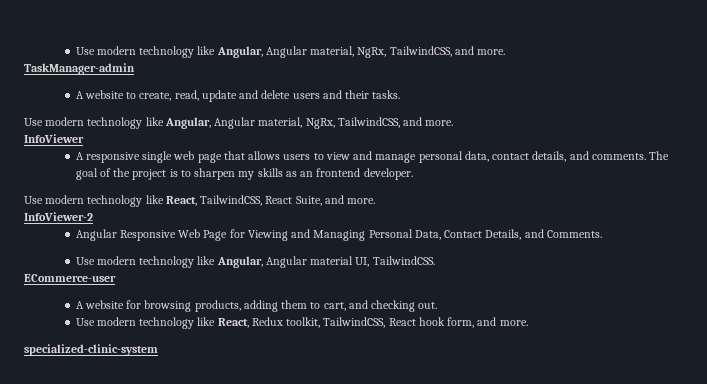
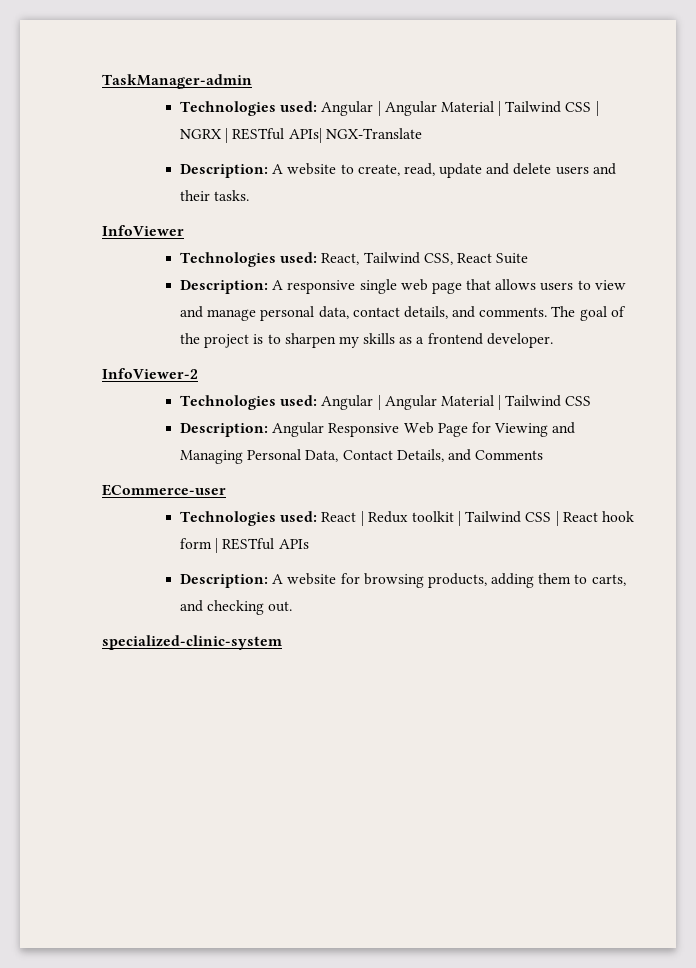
[75,46,506,58] [24,63,135,75] Use modern technology like Angular, Angular material, NgRx, TailwindCSS, and more. // TaskManager-admin // -> [102,74,252,89] [180,101,599,116] [180,128,422,143] [180,164,269,178] TaskManager-admin // Technologies used: Angular | Angular Material | Tailwind CSS | NGRX | RESTful APIs| NGX-Translate // Description:
[24,117,454,129] [24,134,84,143] Use modern technology like Angular, Angular material, NgRx, TailwindCSS, and more. // InfoViewer // -> [102,225,184,236] [180,252,529,267] [180,280,269,294] InfoViewer // Technologies used: React, Tailwind CSS, React Suite // Description:
[300,171,314,177] an -> [416,337,425,344] a
[24,195,376,207] [24,212,93,221] Use modern technology like React, TailwindCSS, React Suite, and more. // InfoViewer-2 // -> [102,368,198,379] [180,395,592,410] [180,423,269,437] InfoViewer-2 // Technologies used: Angular | Angular Material | Tailwind CSS // Description:
[546,230,602,238] [75,256,435,268] [24,274,116,282] Comments. // Use modern technology like Angular, Angular material UI, TailwindCSS. // ECommerce-user // -> [475,450,544,460] [102,484,226,496] [180,511,635,526] [180,538,309,553] [180,574,269,588] Comments // ECommerce-user // Technologies used: React | Redux toolkit | Tailwind CSS | React hook form | RESTful APIs // Description:
[323,302,346,311] cart, -> [591,574,626,586] carts,
[75,317,528,329] // Use modern technology like React, Redux toolkit, TailwindCSS, React hook form, and more. -> (293, 606) none

